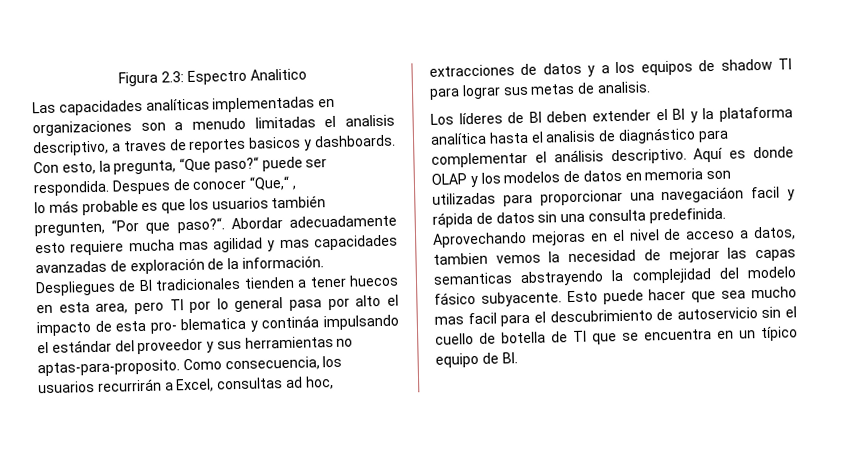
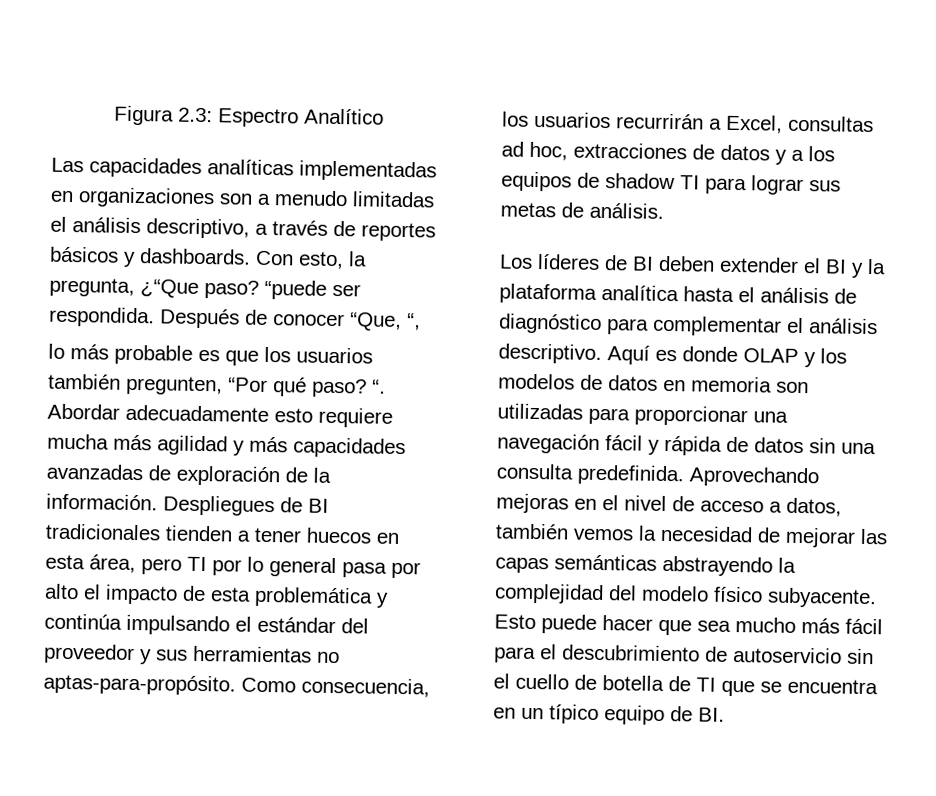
[249,68,307,81] Analitico -> [304,108,384,125] Analítico
[345,114,395,127] analisis -> [72,217,141,234] análisis
[122,140,167,152] traves -> [272,220,328,236] través
[248,136,302,149] basicos -> [49,246,119,263] básicos
[179,156,303,173] “Que paso?“ puede -> [140,279,327,300] ¿“Que paso? “puede
[111,179,171,195] Despues -> [160,308,240,329] Después
[249,175,297,191] “Que,“ , -> [350,312,421,331] “Que, “,
[145,217,225,234] que paso?“. -> [273,377,386,398] qué paso? “.
[178,241,209,251] mas -> [113,434,152,451] más
[279,239,310,249] mas -> [249,436,288,453] más
[95,302,129,314] area, -> [89,554,136,574] área,
[149,315,320,334] pro- blematica y contináa -> [254,586,389,608] [44,613,122,630] problemática y continúa
[37,359,180,377] aptas-para-proposito. -> [43,673,236,696] aptas-para-propósito.
[596,81,651,94] analisis. -> [589,202,664,219] análisis.
[545,127,696,144] analisis de diagnástico -> [760,287,857,304] [498,313,602,334] análisis de diagnóstico
[661,186,781,204] navegaciáon facil -> [497,433,643,454] navegación fácil
[433,252,488,265] tambien -> [495,523,569,540] también
[433,272,513,285] semanticas -> [554,554,657,571] semánticas
[434,292,476,305] fásico -> [713,586,763,603] físico
[434,312,497,325] mas facil -> [801,618,883,635] más fácil

